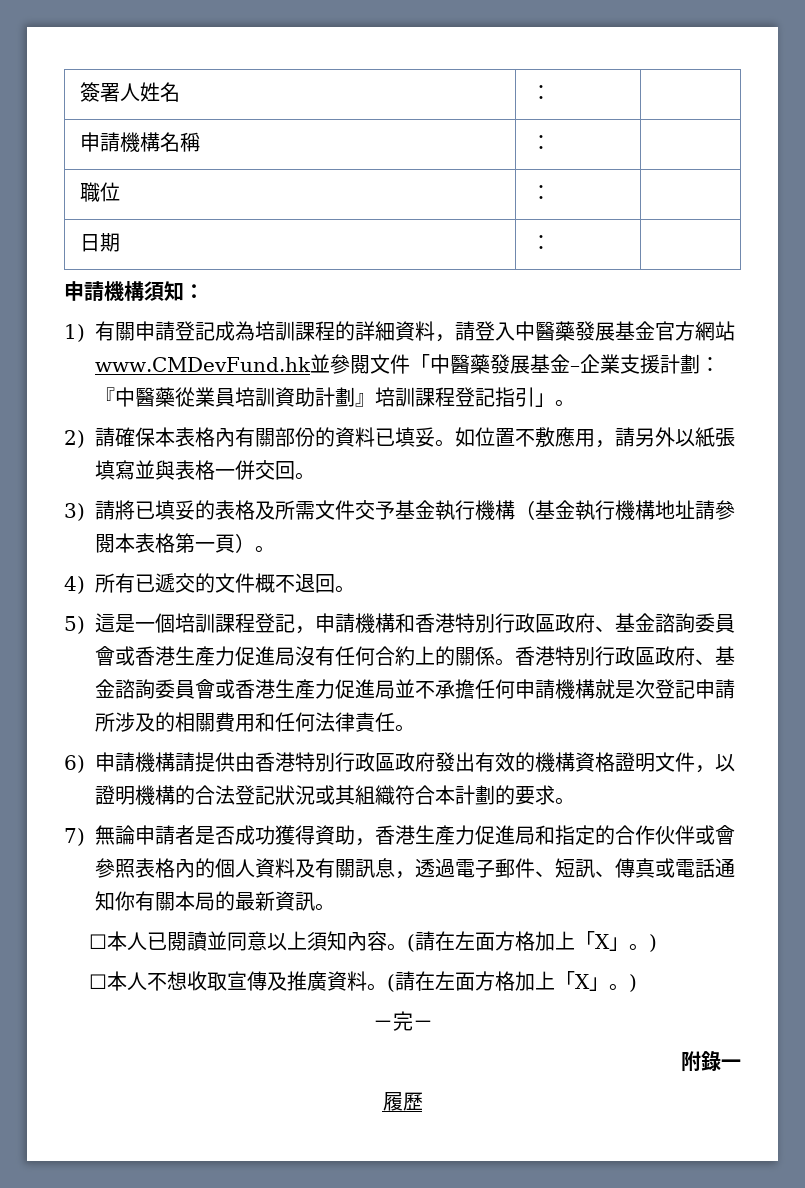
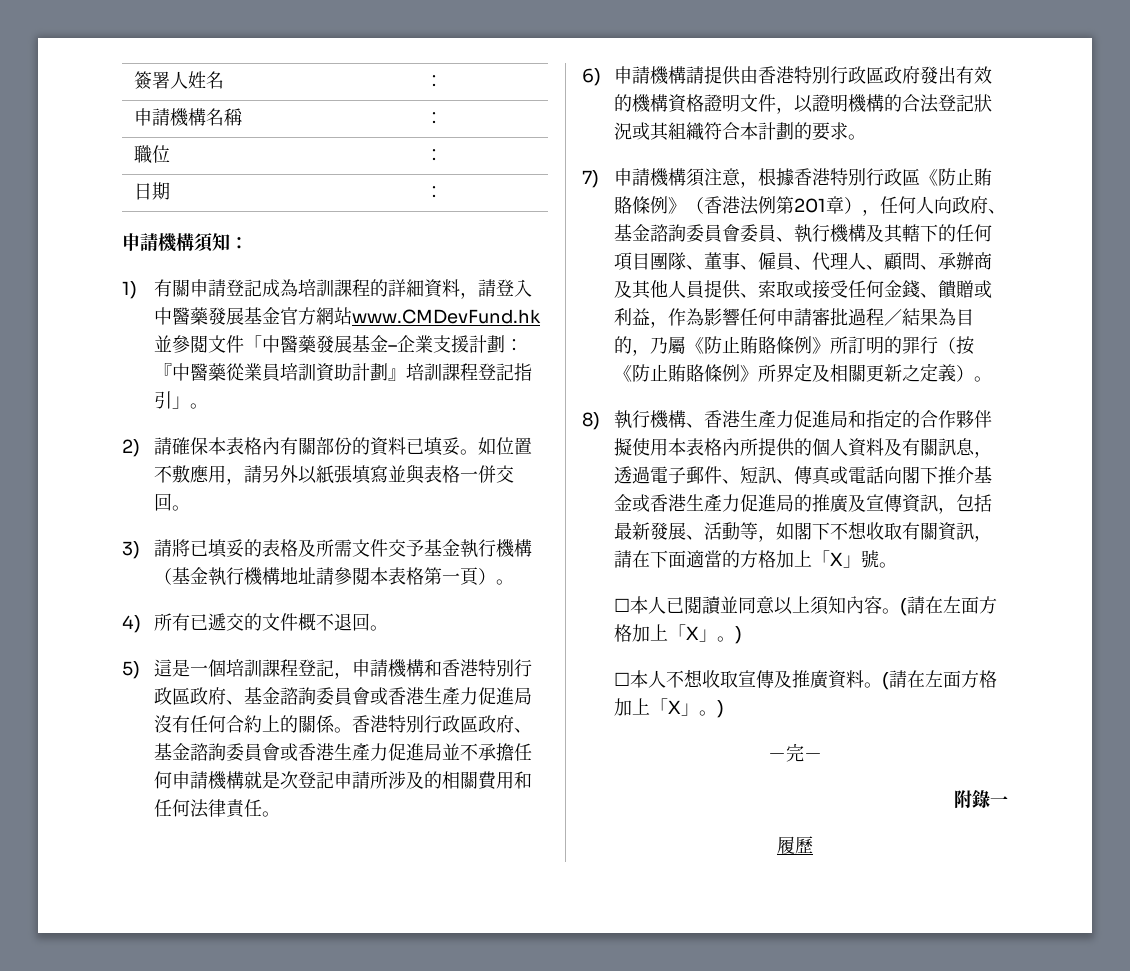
[95,825,375,846] 無論申請者是否成功獲得資助， -> [613,168,992,188] [613,196,1006,216] [613,224,992,243] [613,252,992,271] [613,280,992,299] [613,308,974,328] [613,336,974,356] [613,363,992,382] [582,410,704,430] 申請機構須注意，根據香港特別行政區《防止賄賂條例》（香港法例第201章），任何人向政府、基金諮詢委員會委員、執行機構及其轄下的任何項目團隊、董事、僱員、代理人、顧問、承辦商及其他人員提供、索取或接受任何金錢、饋贈或利益，作為影響任何申請審批過程／結果為目的，乃屬《防止賄賂條例》所訂明的罪行（按《防止賄賂條例》所界定及相關更新之定義）。 // 8)執行機構、
[655,825,735,845] [95,858,195,878] 伙伴或會參照表格內 -> [955,410,992,428] [613,438,795,457] 夥伴擬使用本表格內所提供
[715,858,735,878] [95,891,315,911] 通知你有關本局的最新資訊 -> [883,466,992,484] [613,494,992,514] [613,521,992,542] [613,550,879,568] 向閣下推介基金或香港生產力促進局的推廣及宣傳資訊，包括最新發展、活動等，如閣下不想收取有關資訊，請在下面適當的方格加上「X」號

